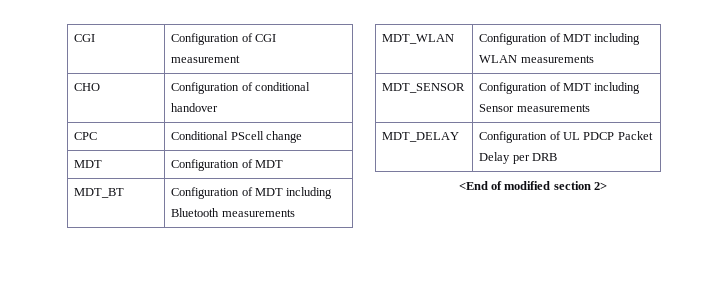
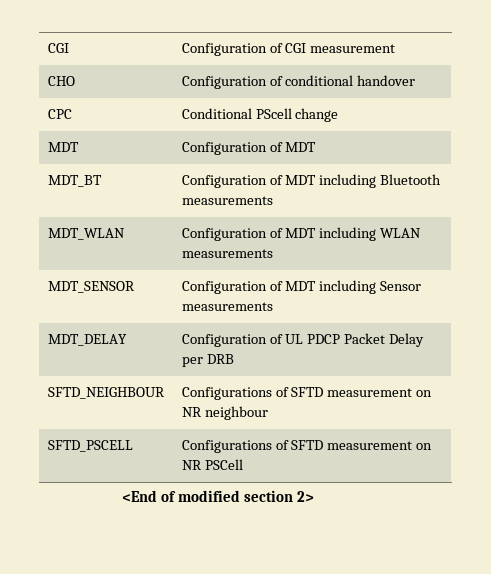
(557, 157) none -> [47,387,165,399] [181,387,433,400] [181,406,268,420] [47,440,133,452] [181,440,433,453] [181,459,243,470] // SFTD_NEIGHBOUR | Configurations of SFTD measurement on NR neighbour // SFTD_PSCELL | Configurations of SFTD measurement on NR PSCell

